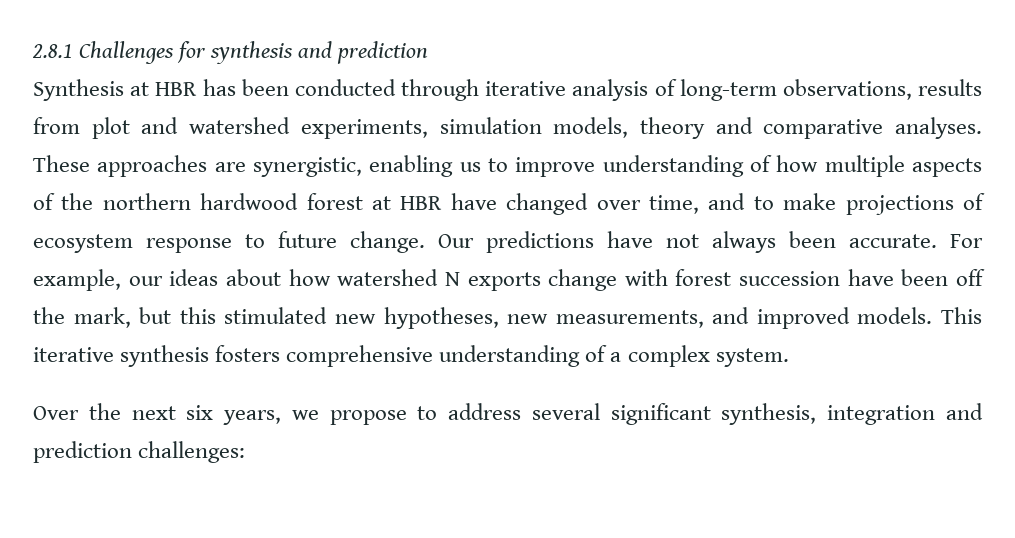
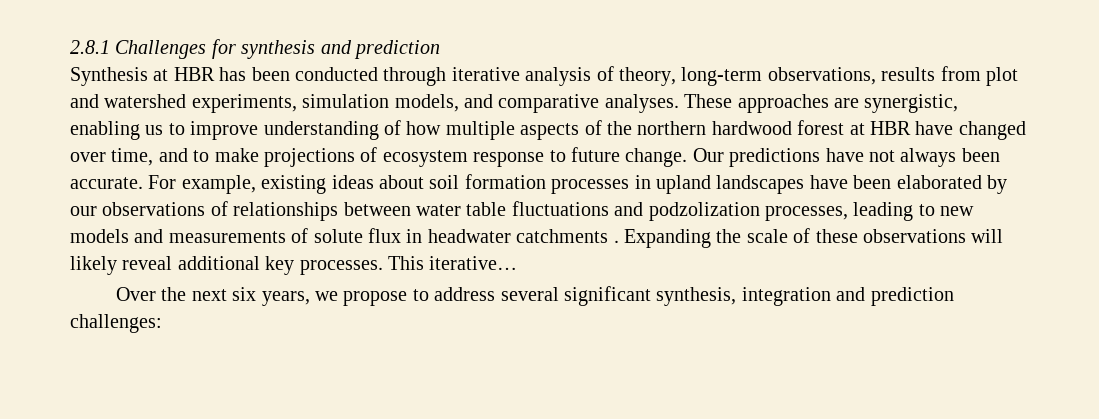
(677, 87) none -> [618,67,676,86] theory,
[639,117,705,139] theory -> (459, 103) none
[128,276,163,286] our -> [261,175,327,194] existing
[288,269,985,291] [33,307,983,329] [33,345,789,367] how watershed N exports change with forest succession have been off the mark, but this stimulated new hypotheses, new measurements, and improved models. This iterative synthesis fosters comprehensive understanding of a complex system. -> [429,174,1007,194] [70,201,975,221] [70,228,1004,248] [70,256,518,275] soil formation processes in upland landscapes have been elaborated by our observations of relationships between water table fluctuations and podzolization processes, leading to new models and measurements of solute flux in headwater catchments . Expanding the scale of these observations will likely reveal additional key processes. This iterative…

